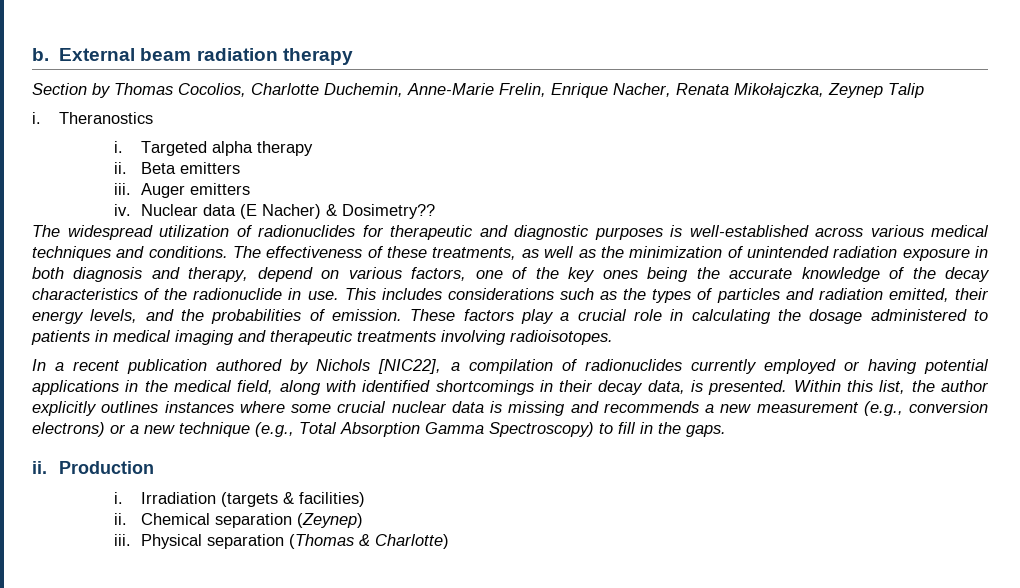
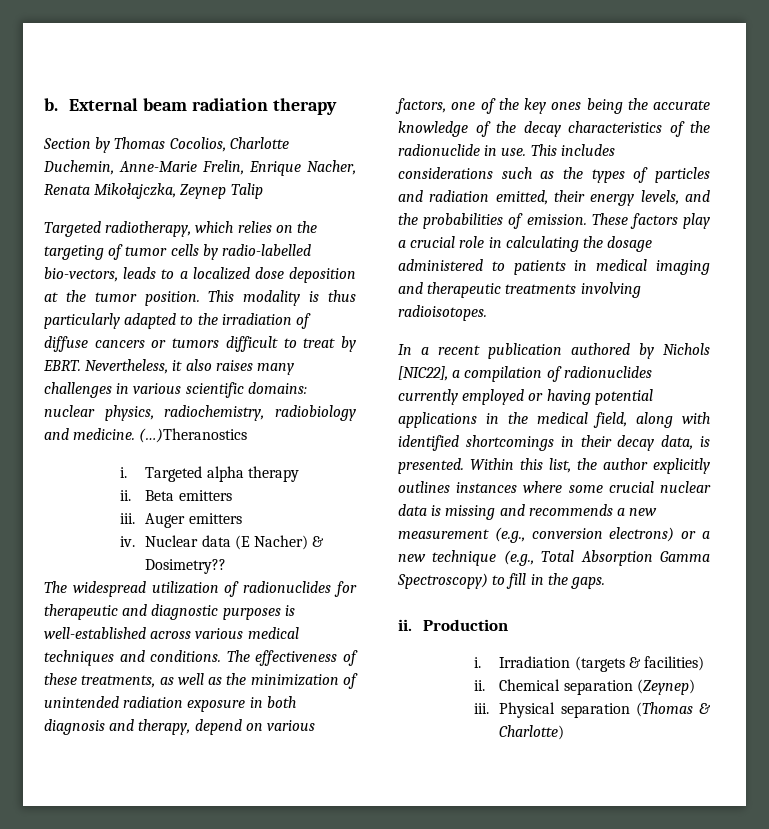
[32,112,154,124] i. Theranostics -> [44,221,317,237] [44,244,311,260] [44,267,356,283] [44,290,356,306] [44,313,311,329] [44,336,356,352] [43,359,294,375] [44,382,307,398] [44,405,356,421] [44,428,248,443] Targeted radiotherapy, which relies on the targeting of tumor cells by radio-labelled bio-vectors, leads to a localized dose deposition at the tumor position. This modality is thus particularly adapted to the irradiation of diffuse cancers or tumors difficult to treat by EBRT. Nevertheless, it also raises many challenges in various scientific domains: nuclear physics, radiochemistry, radiobiology and medicine. (…)Theranostics

